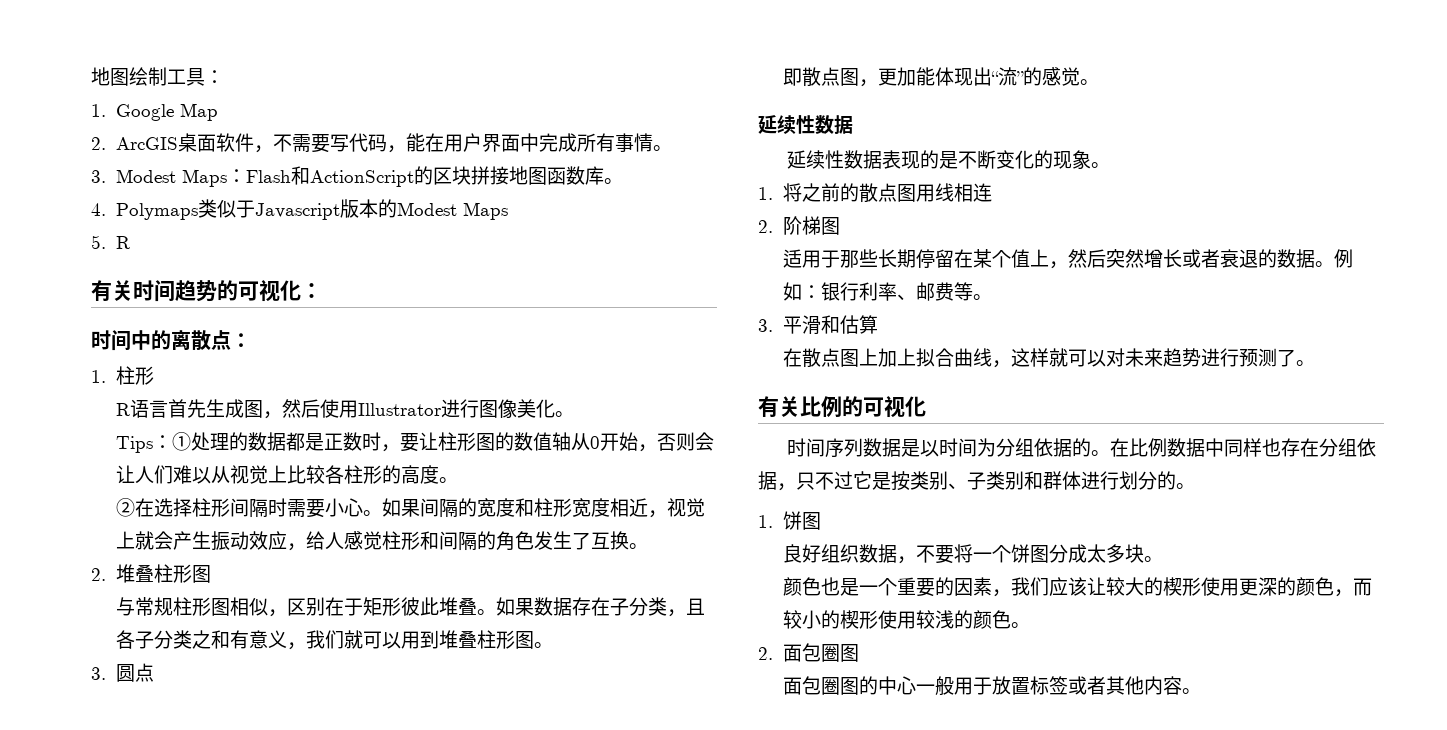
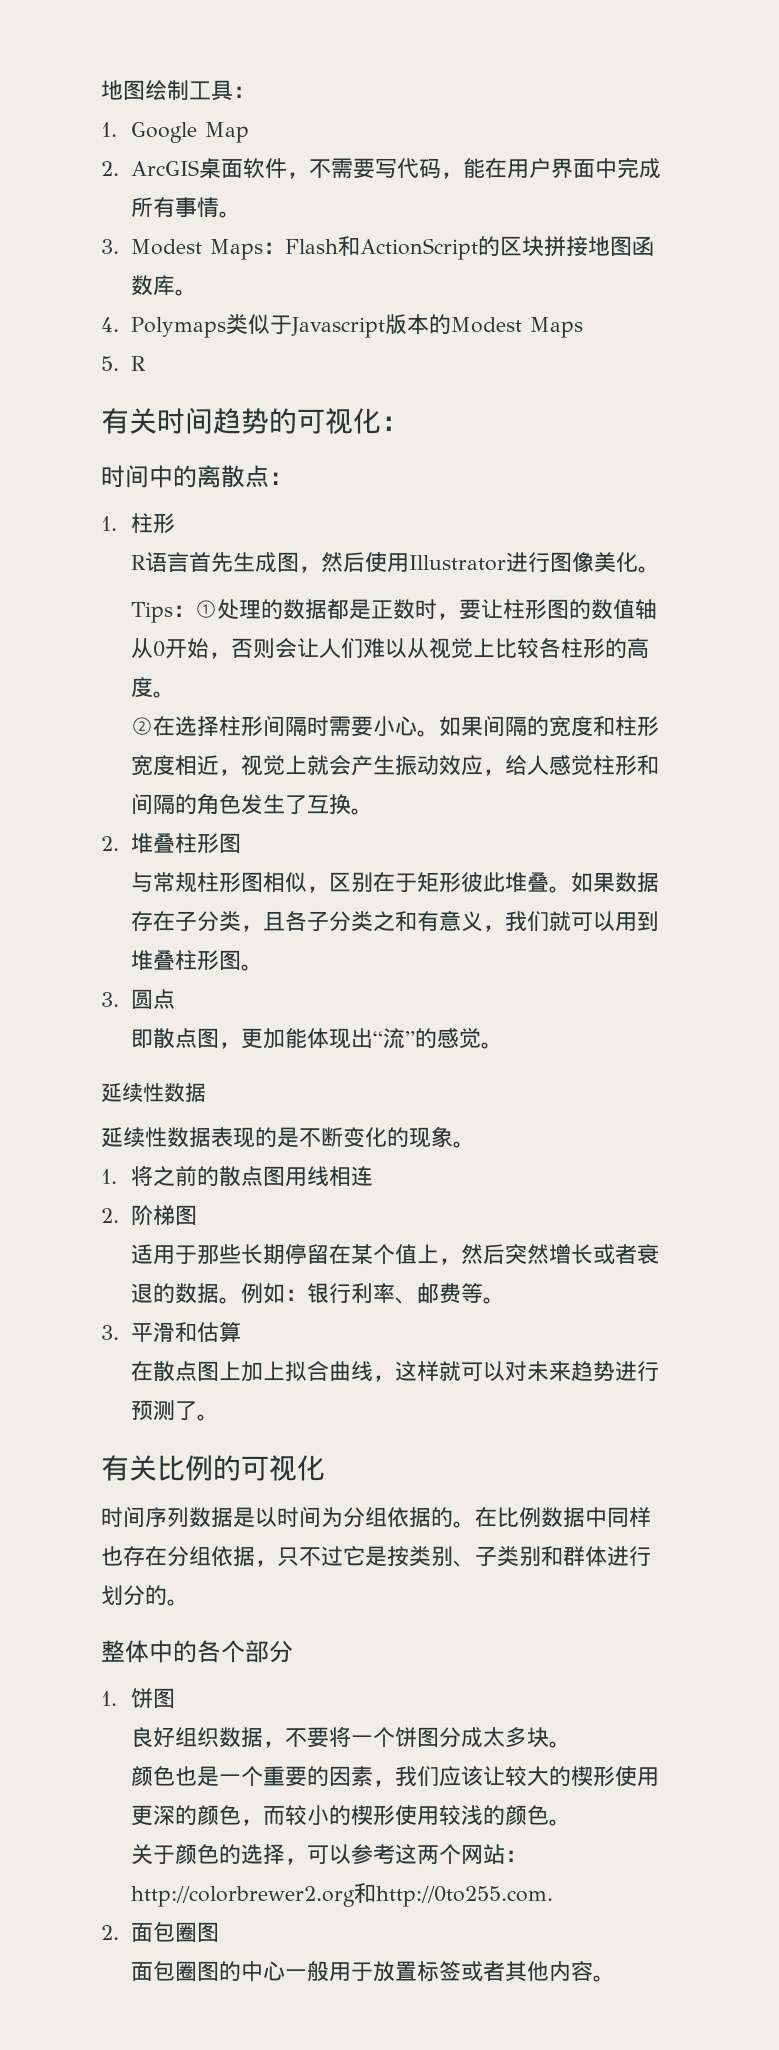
(1195, 486) none -> [101,1640,293,1663] // 整体中的各个部分
(1031, 625) none -> [131,1844,528,1865] [131,1883,554,1907] // 关于颜色的选择，可以参考这两个网站：http://colorbrewer2.org和http://0to255.com.

